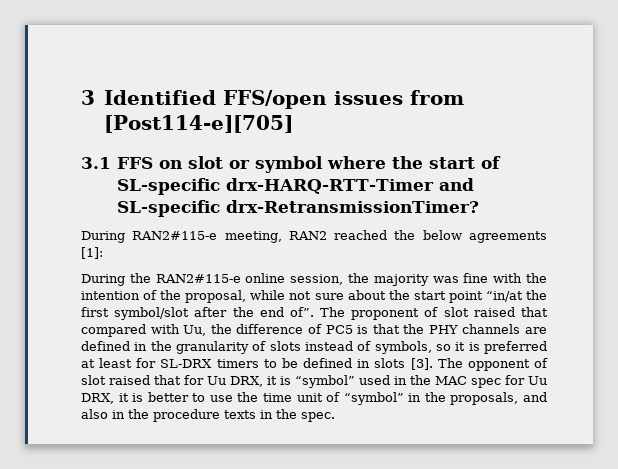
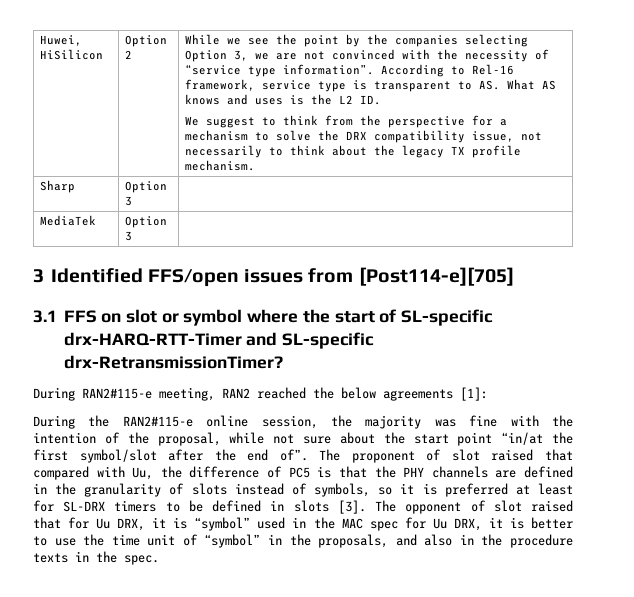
(81, 97) none -> [40,35,83,46] [40,49,104,60] [125,35,168,47] [125,50,133,59] [185,34,529,47] [185,49,550,62] [185,64,515,77] [185,79,557,92] [185,94,382,105] [185,115,508,128] [185,130,543,143] [185,145,522,158] [185,160,256,171] [40,180,76,193] [125,181,168,193] [125,196,133,206] [40,215,97,226] [125,216,168,228] [125,231,133,241] Huwei, HiSilicon | Option 2 | While we see the point by the companies selecting Option 3, we are not convinced with the necessity of “service type information”. According to Rel-16 framework, service type is transparent to AS. What AS knows and uses is the L2 ID. // We suggest to think from the perspective for a mechanism to solve the DRX compatibility issue, not necessarily to think about the legacy TX profile mechanism. // Sharp | Option 3 | // MediaTek | Option 3 | //

